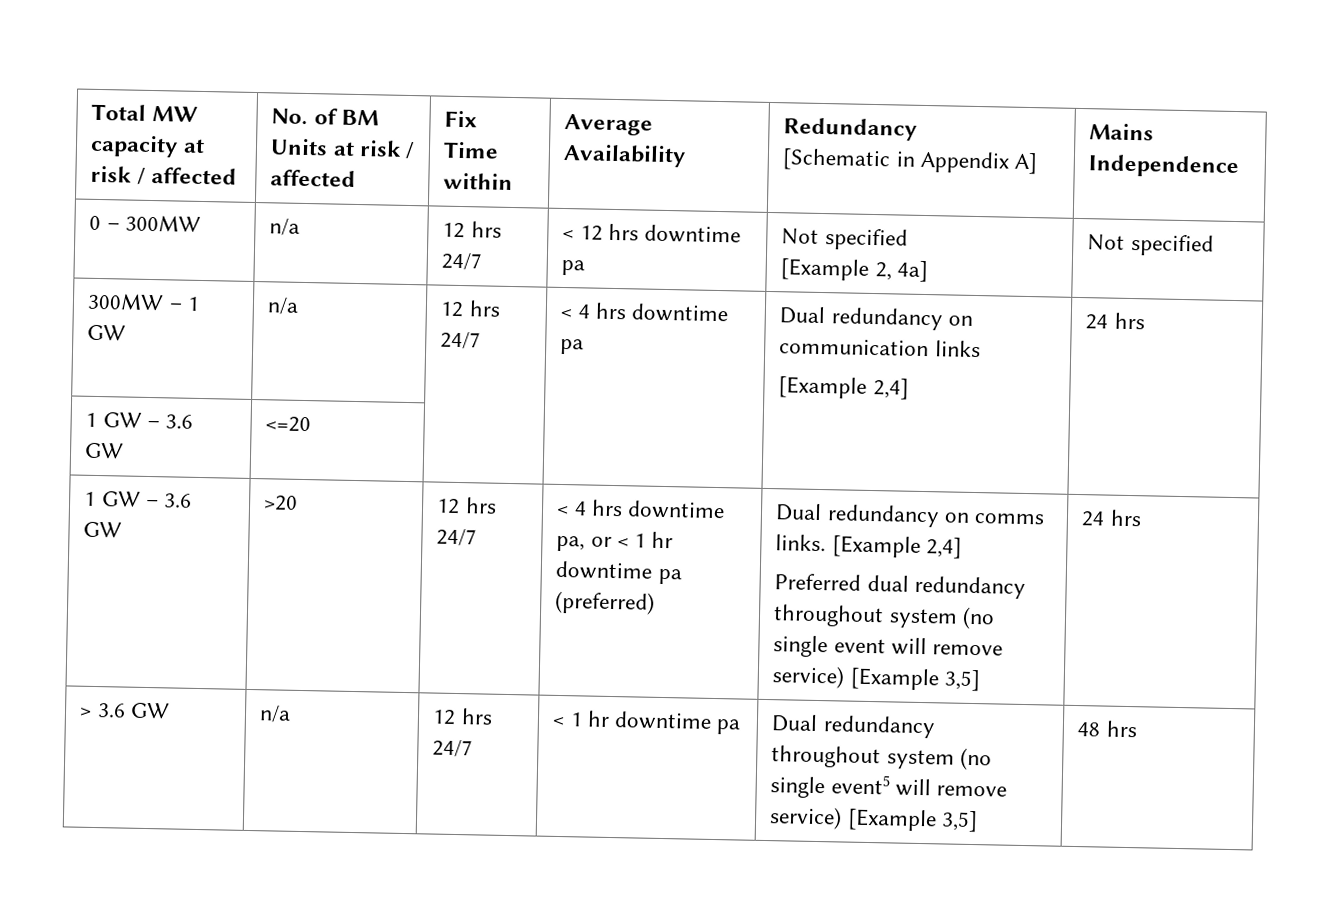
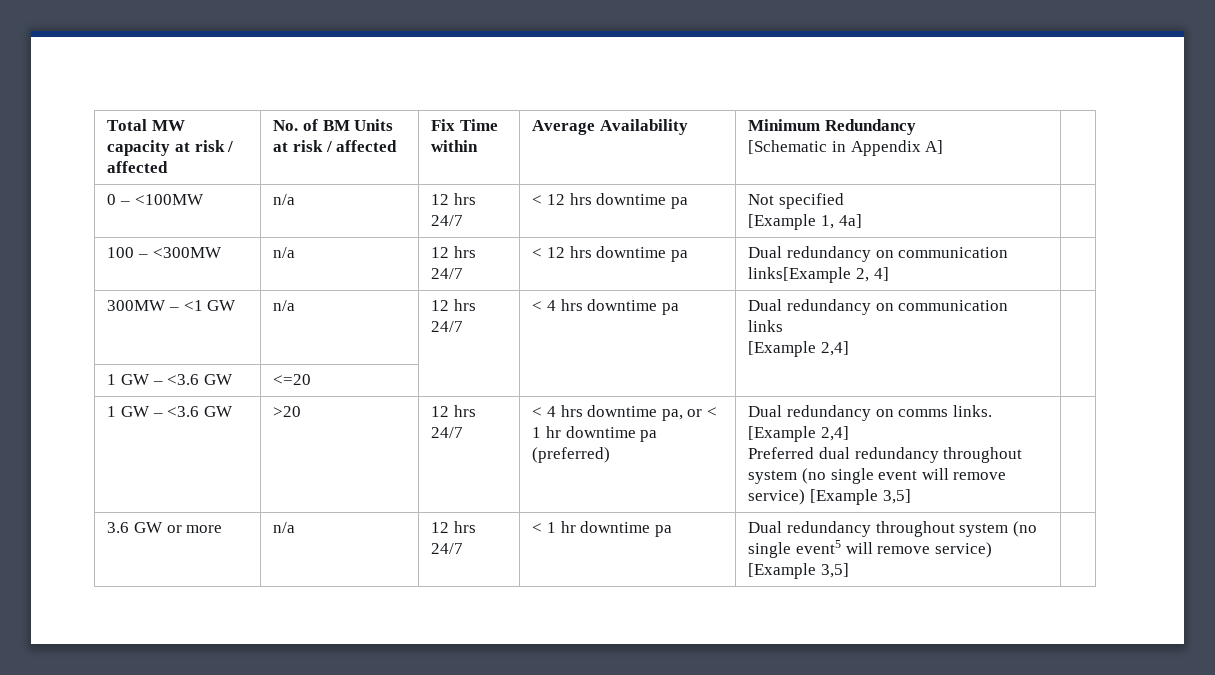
(687, 155) none -> [748,119,821,131] Minimum
[1089,123,1155,141] [1088,154,1240,179] Mains Independence -> (944, 147) none
[124,214,201,232] 300MW -> [134,194,204,205] <100MW
[874,262,892,281] 2, -> [820,215,834,229] 1,
[1087,233,1214,257] Not specified -> [107,247,222,258] [273,247,296,258] [431,246,476,258] [431,268,464,279] [532,246,688,262] [748,246,1009,262] [748,267,889,283] // 100 – <300MW | n/a | 12 hrs 24/7 | < 12 hrs downtime pa | Dual redundancy on communication links[Example 2, 4] |
[186,296,200,311] 1 -> [183,300,203,311] <1
[1085,312,1145,330] [85,412,194,429] 24 hrs // 1 GW – 3.6 -> [107,374,200,385] // 1 GW – <3.6
[163,493,193,508] 3.6 -> [167,406,200,417] <3.6
[1081,509,1142,527] [79,702,170,719] 24 hrs // > 3.6 GW -> [107,522,223,533] // 3.6 GW or more
[1077,720,1138,738] 48 hrs -> (849, 570) none

